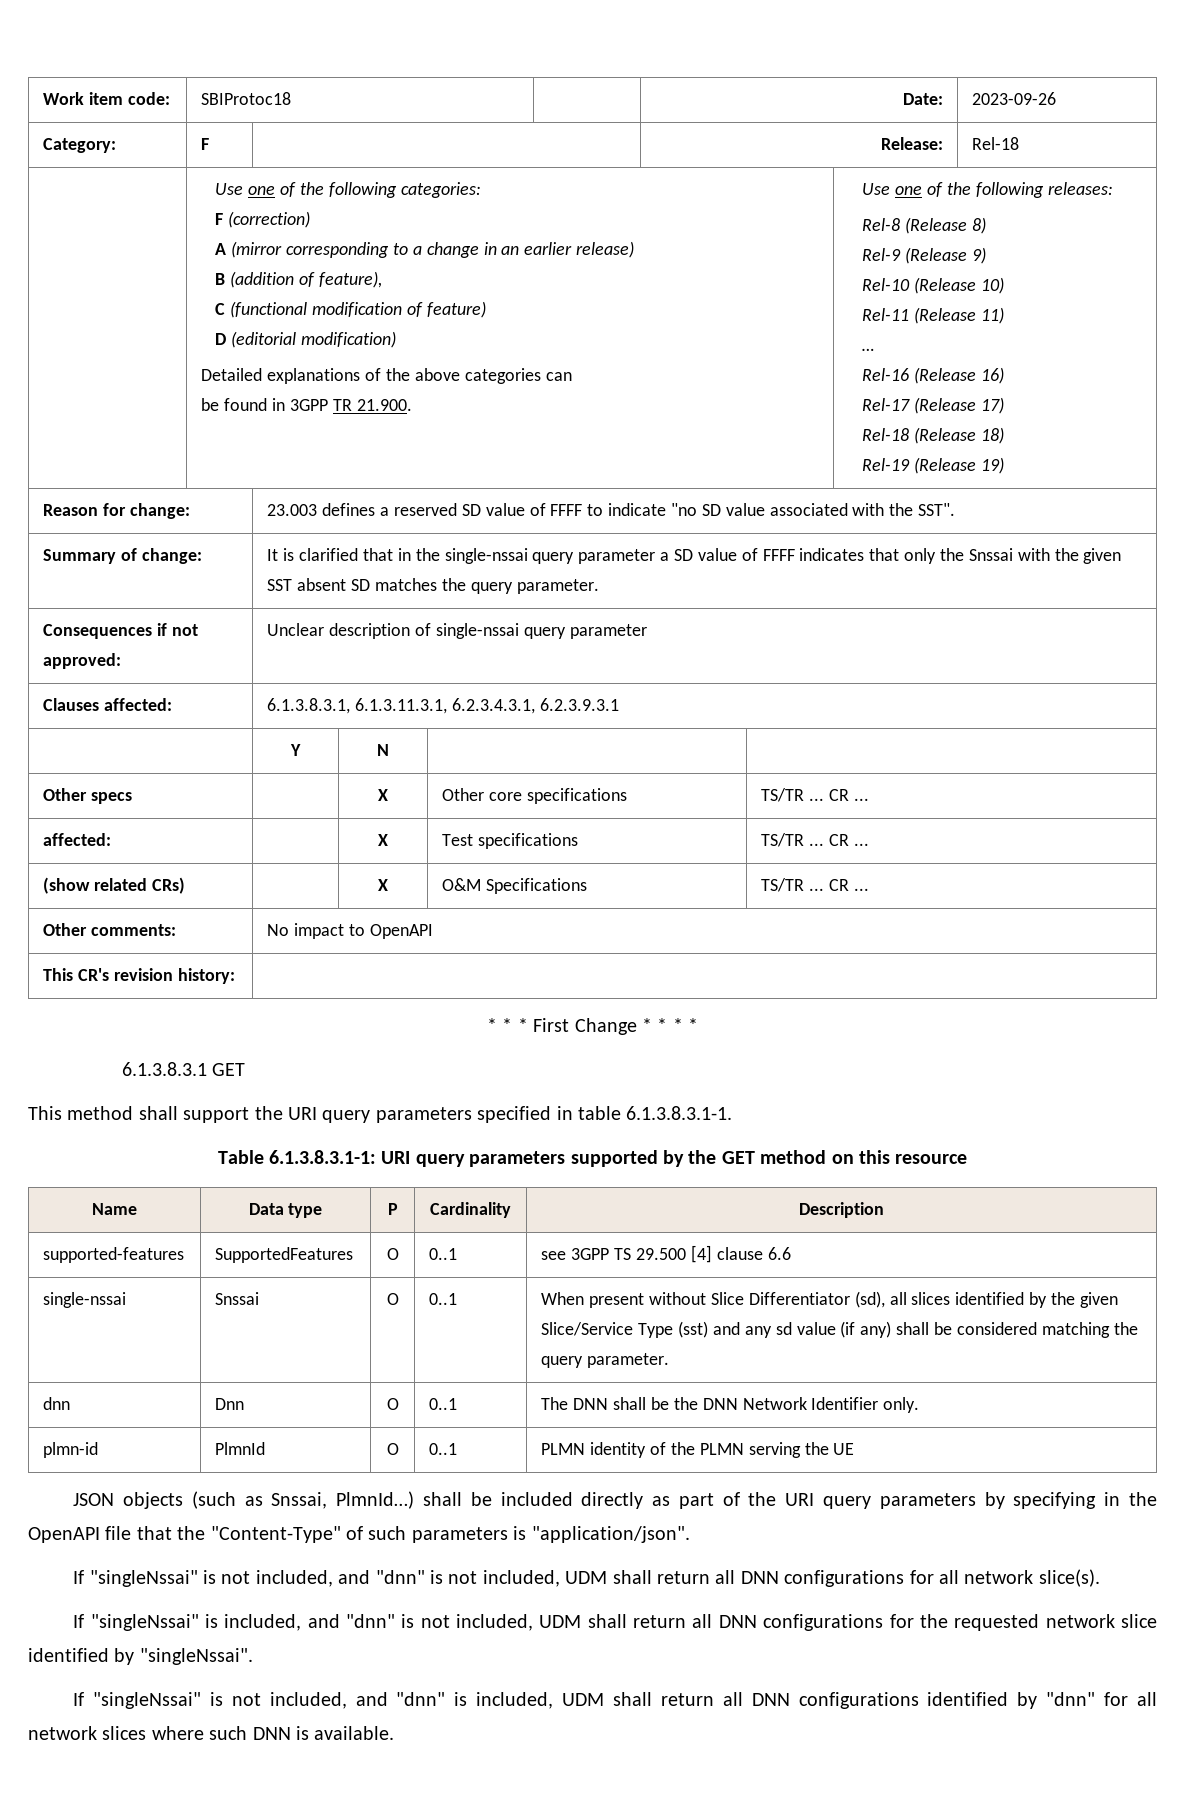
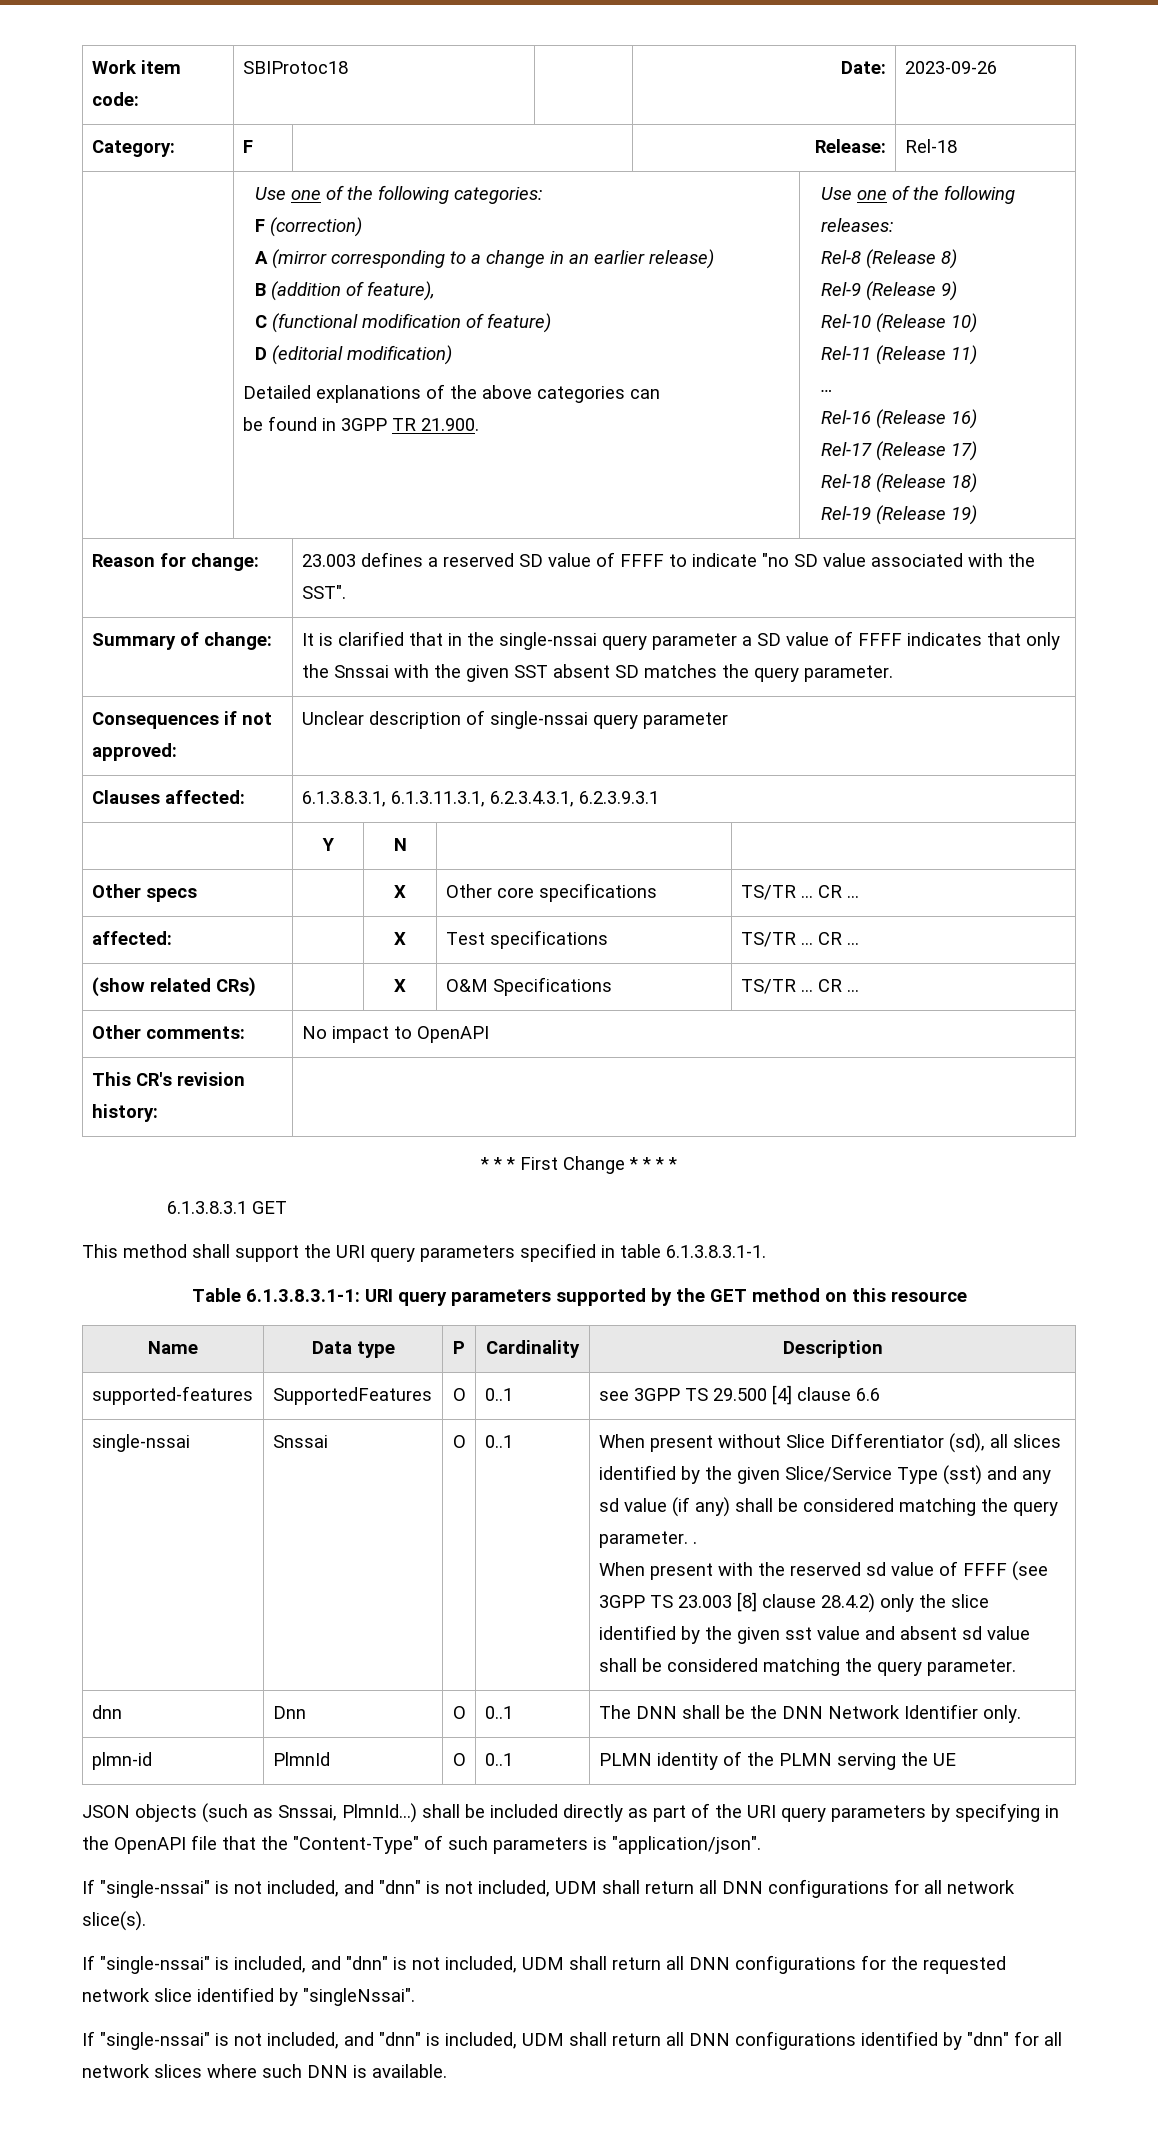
(670, 1360) none -> [692,1541,697,1544] [598,1561,1048,1581] [598,1592,989,1613] [598,1625,1030,1644] [598,1658,1016,1676] . // When present with the reserved sd value of FFFF (see 3GPP TS 23.003 [8] clause 28.4.2) only the slice identified by the given sst value and absent sd value shall be considered matching the query parameter.
[89,1570,198,1587] "singleNssai" -> [100,1880,210,1898] "single-nssai"
[90,1614,199,1631] "singleNssai" -> [100,1956,210,1974] "single-nssai"
[93,1692,202,1709] "singleNssai" -> [100,2032,210,2050] "single-nssai"

